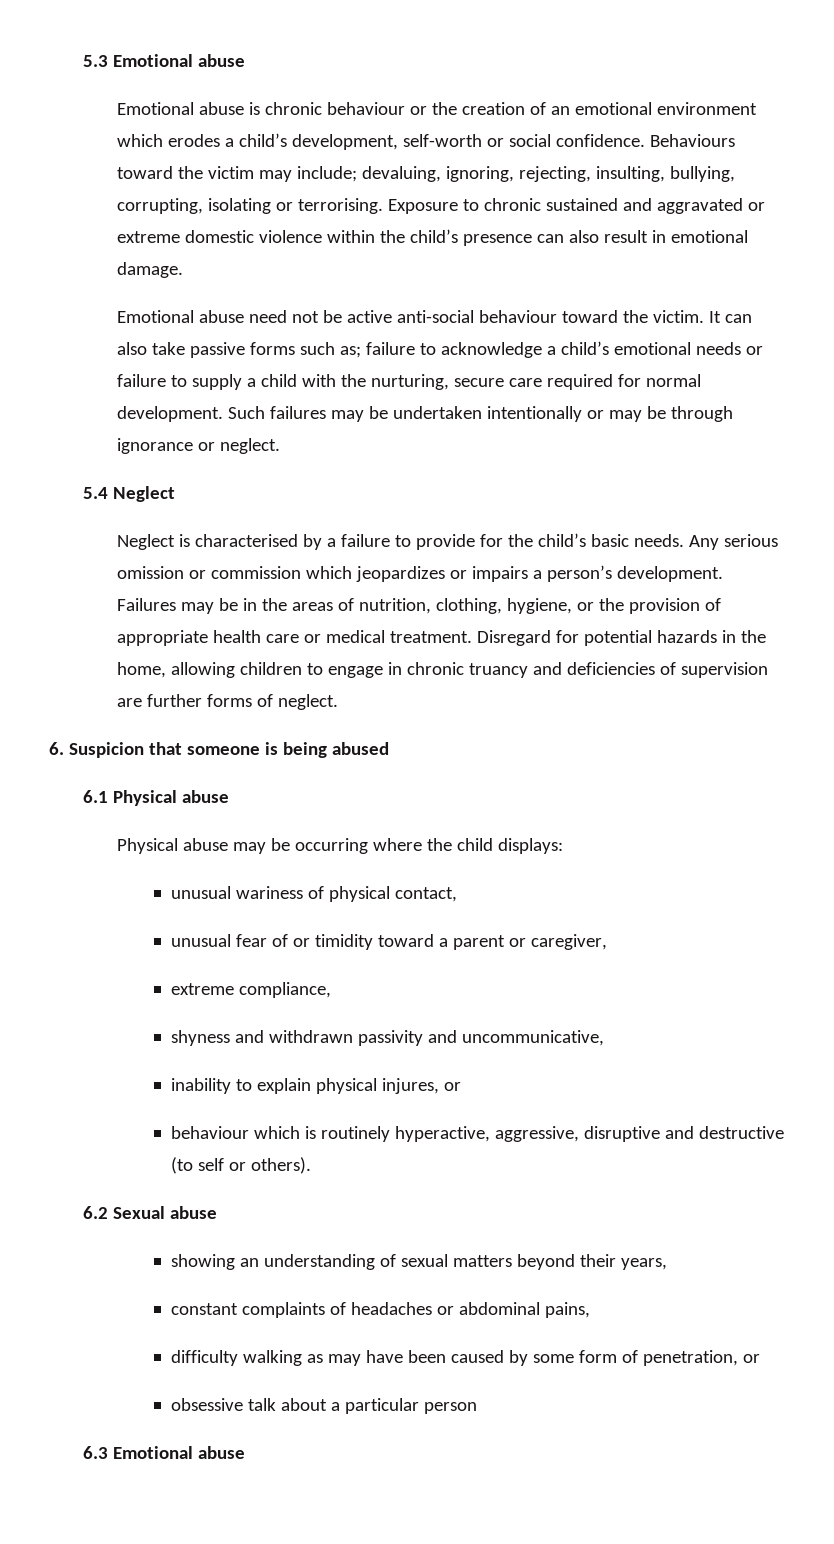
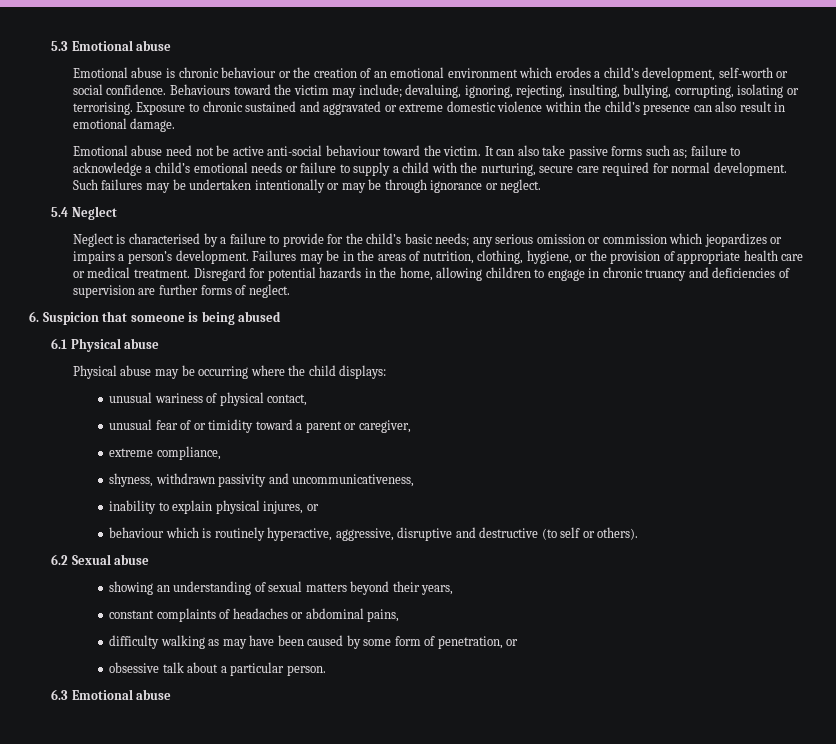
[633,534,719,550] needs. Any -> [435,233,493,247] needs; any
[171,1030,265,1046] shyness and -> [109,473,154,487] shyness,
[461,1030,604,1046] uncommunicative, -> [292,474,415,487] uncommunicativeness,
[423,1402,477,1414] person -> [286,665,326,676] person.

